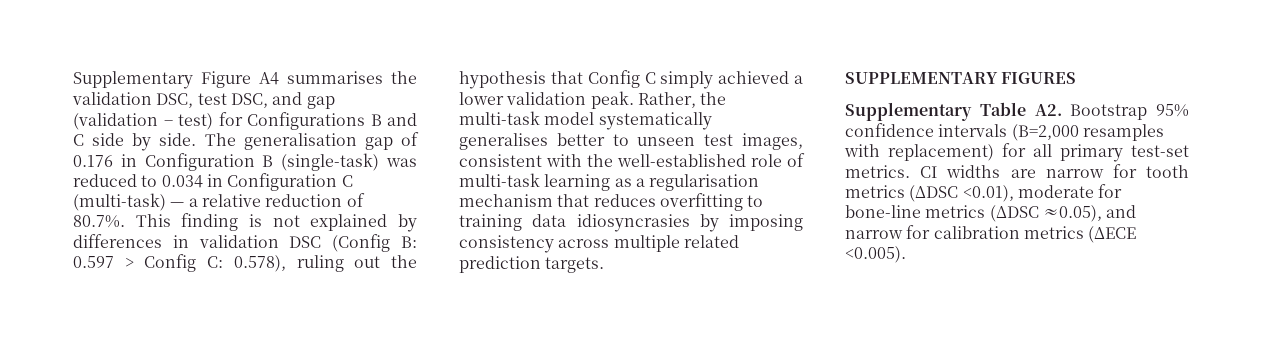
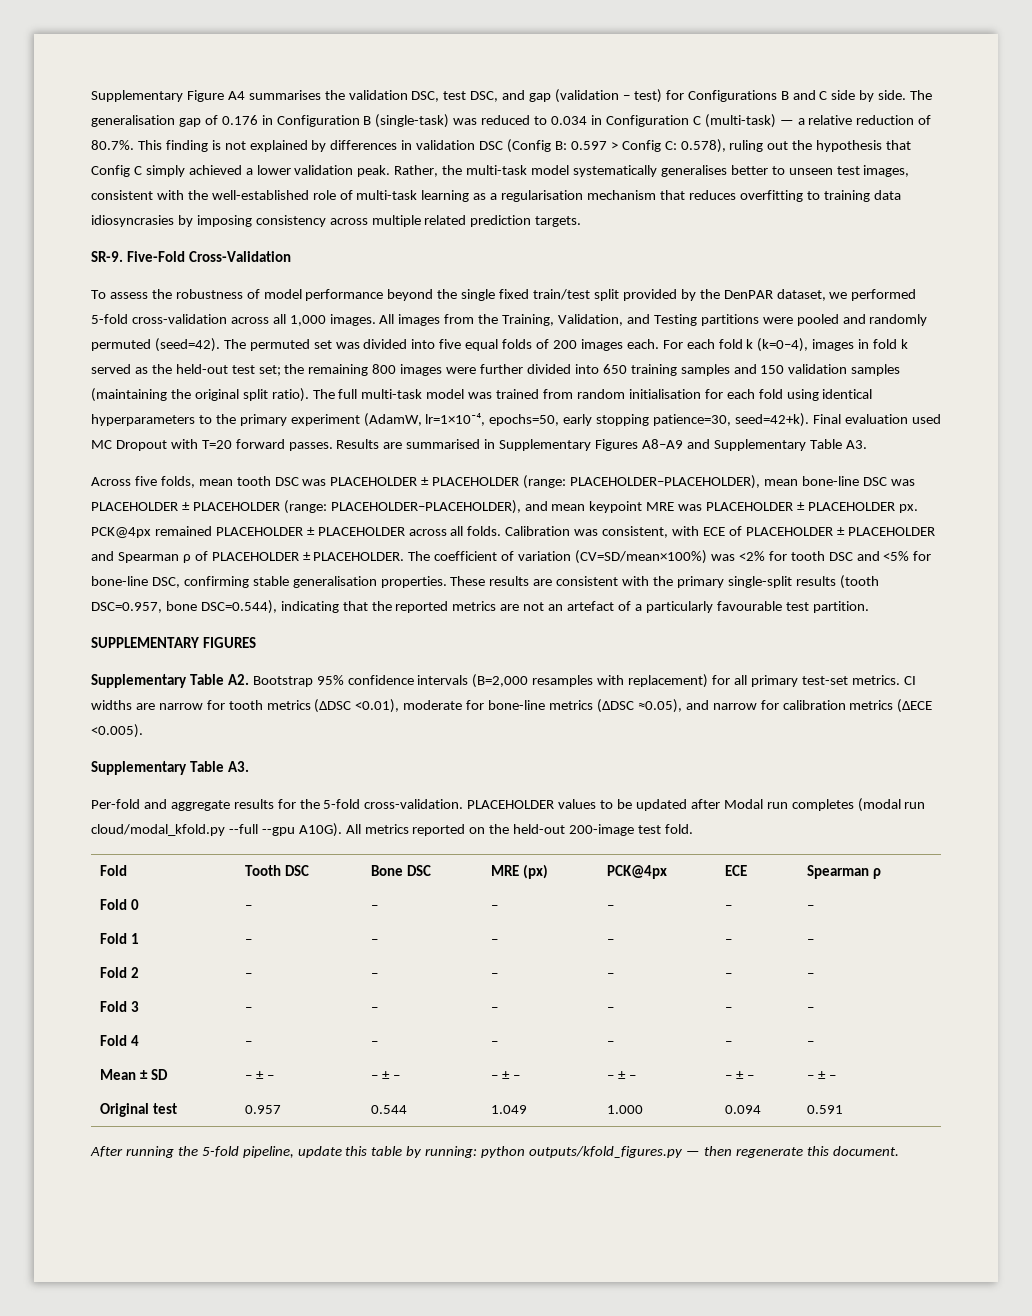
(605, 265) none -> [91,251,291,262] [91,289,917,301] [91,314,928,326] [91,338,909,352] [91,364,901,376] [91,388,873,402] [91,413,941,427] [91,439,867,451] [91,475,915,489] [91,500,918,514] [91,526,935,538] [91,550,932,564] [91,575,879,589] [91,600,869,614] // SR-9. Five-Fold Cross-Validation // To assess the robustness of model performance beyond the single fixed train/test split provided by the DenPAR dataset, we performed 5-fold cross-validation across all 1,000 images. All images from the Training, Validation, and Testing partitions were pooled and randomly permuted (seed=42). The permuted set was divided into five equal folds of 200 images each. For each fold k (k=0–4), images in fold k served as the held-out test set; the remaining 800 images were further divided into 650 training samples and 150 validation samples (maintaining the original split ratio). The full multi-task model was trained from random initialisation for each fold using identical hyperparameters to the primary experiment (AdamW, lr=1×10⁻⁴, epochs=50, early stopping patience=30, seed=42+k). Final evaluation used MC Dropout with T=20 forward passes. Results are summarised in Supplementary Figures A8–A9 and Supplementary Table A3. // Across five folds, mean tooth DSC was PLACEHOLDER ± PLACEHOLDER (range: PLACEHOLDER–PLACEHOLDER), mean bone-line DSC was PLACEHOLDER ± PLACEHOLDER (range: PLACEHOLDER–PLACEHOLDER), and mean keypoint MRE was PLACEHOLDER ± PLACEHOLDER px. PCK@4px remained PLACEHOLDER ± PLACEHOLDER across all folds. Calibration was consistent, with ECE of PLACEHOLDER ± PLACEHOLDER and Spearman ρ of PLACEHOLDER ± PLACEHOLDER. The coefficient of variation (CV=SD/mean×100%) was <2% for tooth DSC and <5% for bone-line DSC, confirming stable generalisation properties. These results are consistent with the primary single-split results (tooth DSC=0.957, bone DSC=0.544), indicating that the reported metrics are not an artefact of a particularly favourable test partition.
(906, 254) none -> [91,761,249,775] [91,798,926,812] [91,823,693,837] [99,865,127,876] [244,865,309,876] [370,865,431,876] [490,864,548,879] [606,865,667,879] [724,865,747,876] [806,865,881,879] [99,899,139,910] [244,905,252,910] [370,905,378,910] [490,905,498,910] [606,905,614,910] [724,905,732,910] [806,905,814,910] [99,933,139,944] [244,939,252,944] [370,939,378,944] [490,939,498,944] [606,939,614,944] [724,939,732,944] [806,939,814,944] [99,967,139,978] [244,973,252,978] [370,973,378,978] [490,973,498,978] [606,973,614,978] [724,973,732,978] [806,973,814,978] [99,1001,139,1012] [244,1007,252,1012] [370,1007,378,1012] [490,1007,498,1012] [606,1007,614,1012] [724,1007,732,1012] [806,1007,814,1012] [99,1035,139,1046] [244,1041,252,1046] [370,1041,378,1046] [490,1041,498,1046] [606,1041,614,1046] [724,1041,732,1046] [806,1041,814,1046] [99,1069,168,1080] [244,1071,274,1080] [370,1071,400,1080] [490,1071,520,1080] [606,1071,636,1080] [724,1071,754,1080] [806,1071,836,1080] [99,1103,177,1117] [244,1105,281,1114] [370,1105,407,1114] [490,1105,527,1114] [606,1105,643,1114] [724,1105,761,1114] [806,1105,843,1114] [90,1146,899,1158] // Supplementary Table A3. // Per-fold and aggregate results for the 5-fold cross-validation. PLACEHOLDER values to be updated after Modal run completes (modal run cloud/modal_kfold.py --full --gpu A10G). All metrics reported on the held-out 200-image test fold. // Fold | Tooth DSC | Bone DSC | MRE (px) | PCK@4px | ECE | Spearman ρ // Fold 0 | – | – | – | – | – | – // Fold 1 | – | – | – | – | – | – // Fold 2 | – | – | – | – | – | – // Fold 3 | – | – | – | – | – | – // Fold 4 | – | – | – | – | – | – // Mean ± SD | – ± – | – ± – | – ± – | – ± – | – ± – | – ± – // Original test | 0.957 | 0.544 | 1.049 | 1.000 | 0.094 | 0.591 // After running the 5-fold pipeline, update this table by running: python outputs/kfold_figures.py — then regenerate this document.

